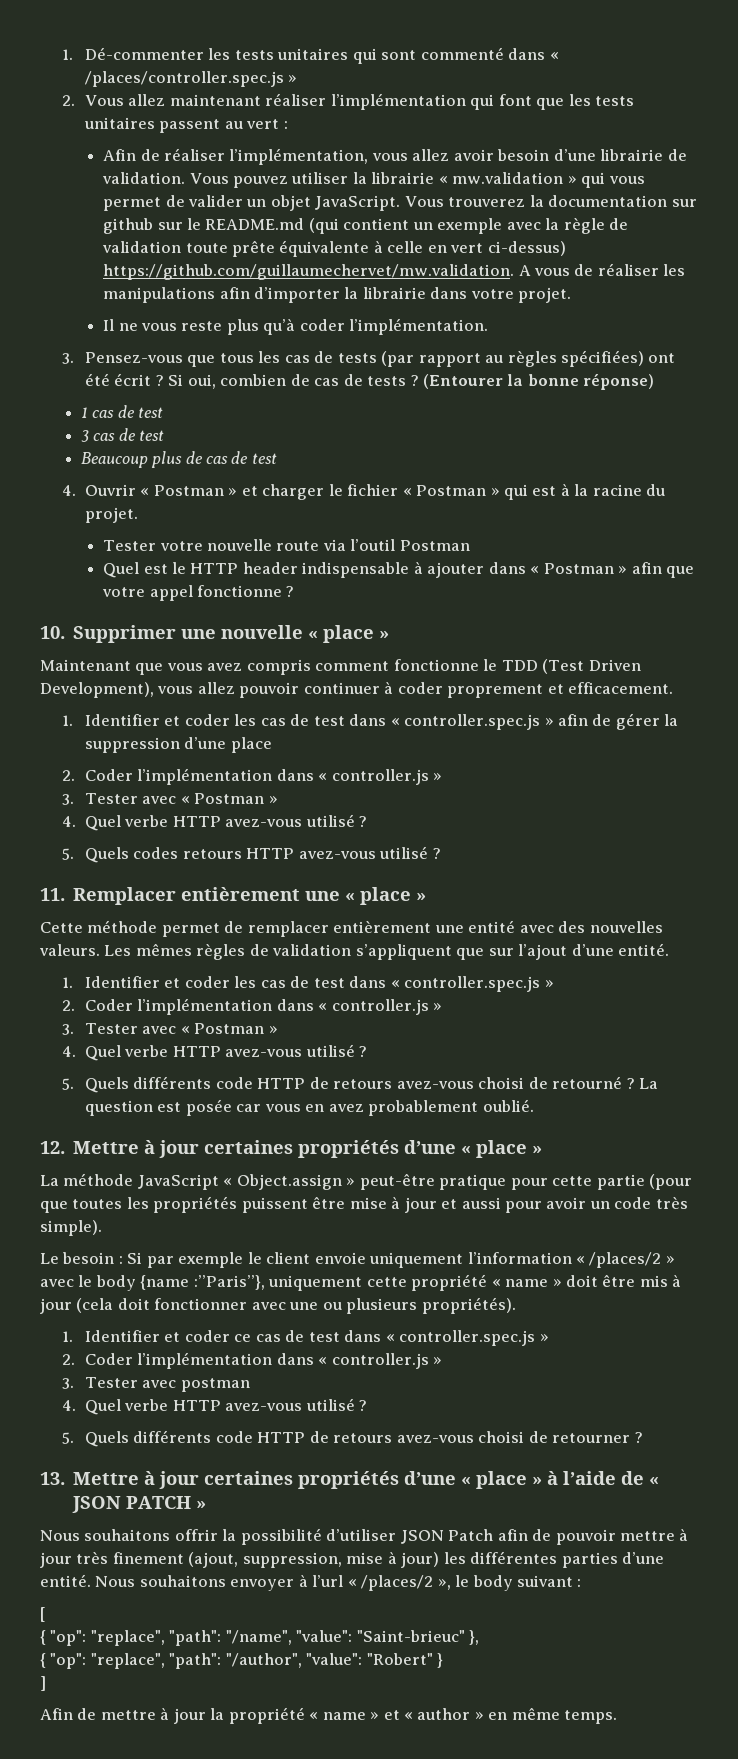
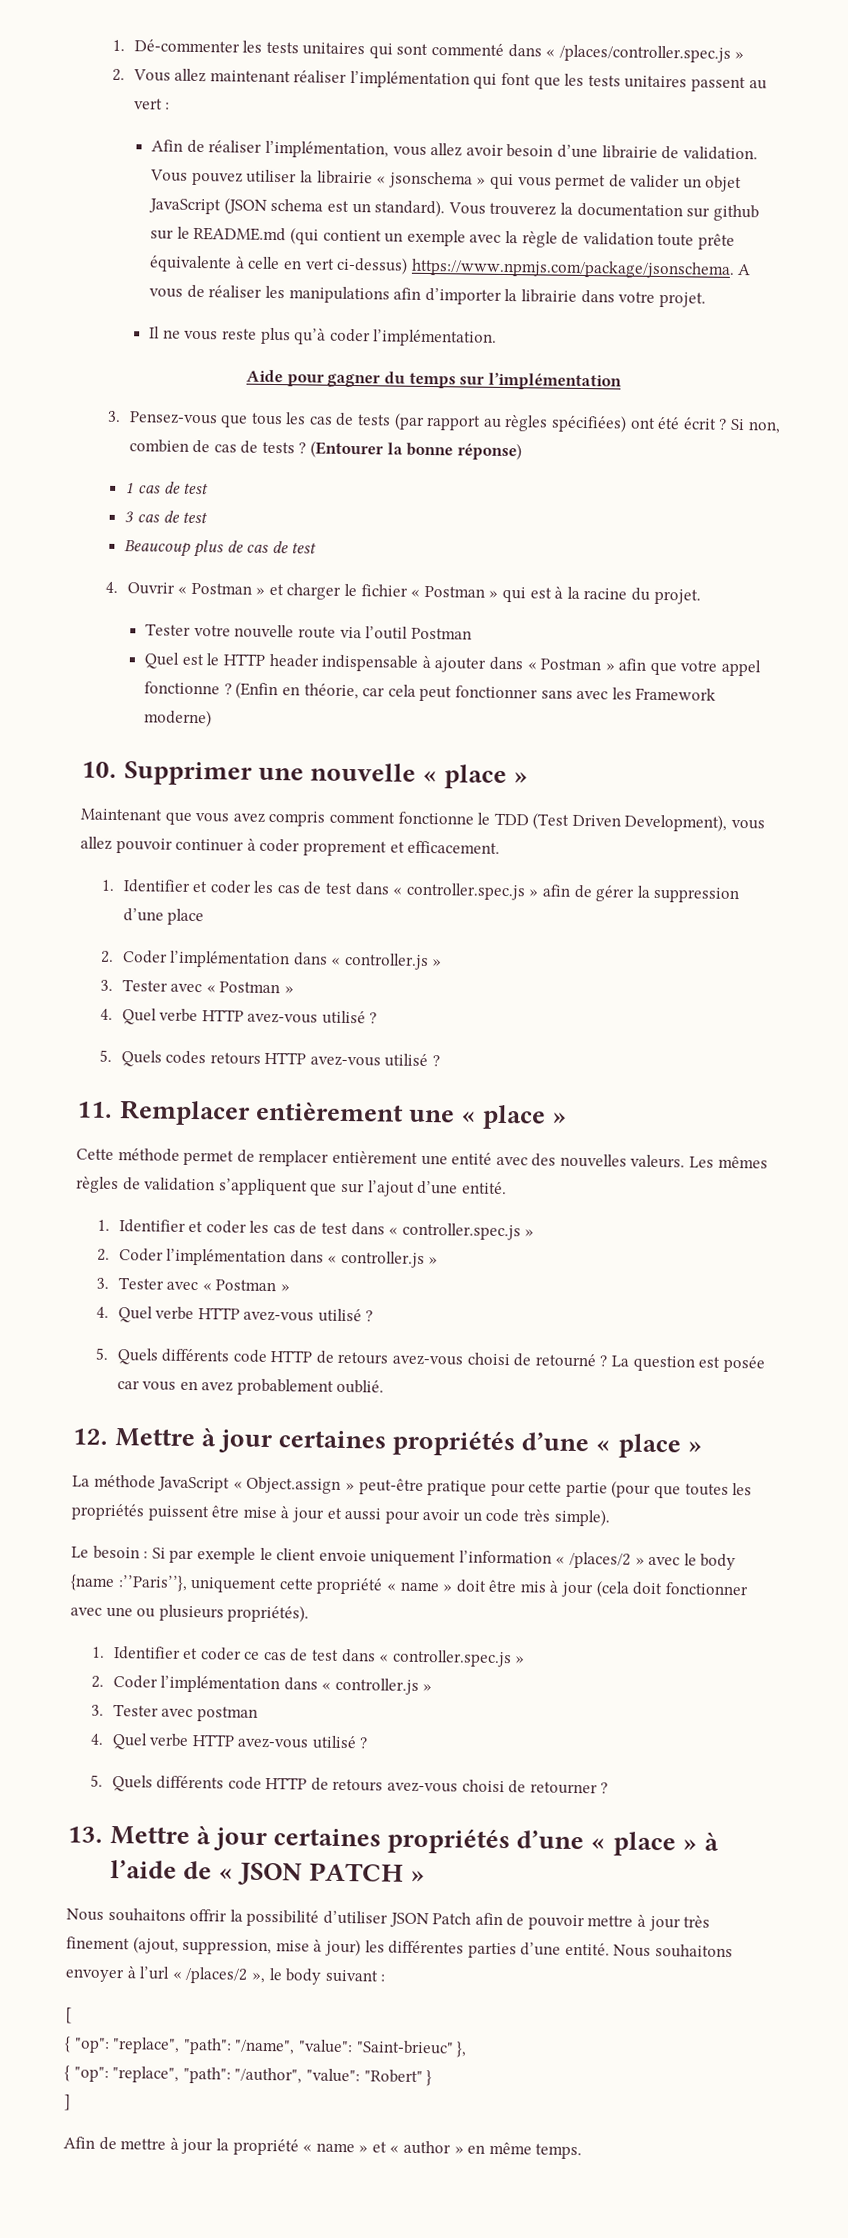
[452,172,564,184] mw.validation -> [388,171,473,189] jsonschema
[315,195,401,211] JavaScript. -> [148,197,446,218] JavaScript (JSON schema est un standard).
[103,264,515,280] https://github.com/guillaumechervet/mw.validation. -> [410,258,735,279] https://www.npmjs.com/package/jsonschema.
(489, 326) none -> [246,369,622,391] // Aide pour gagner du temps sur l’implémentation
[187,374,216,389] oui, -> [747,421,781,434] non,
(295, 591) none -> [235,681,717,702] [144,709,213,728] (Enfin en théorie, car cela peut fonctionner sans avec les Framework moderne)

